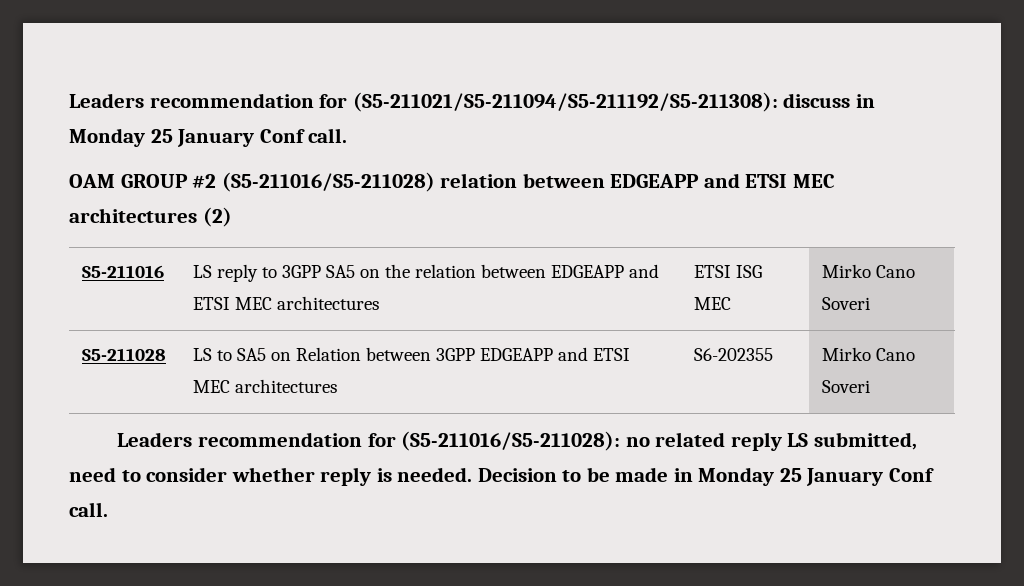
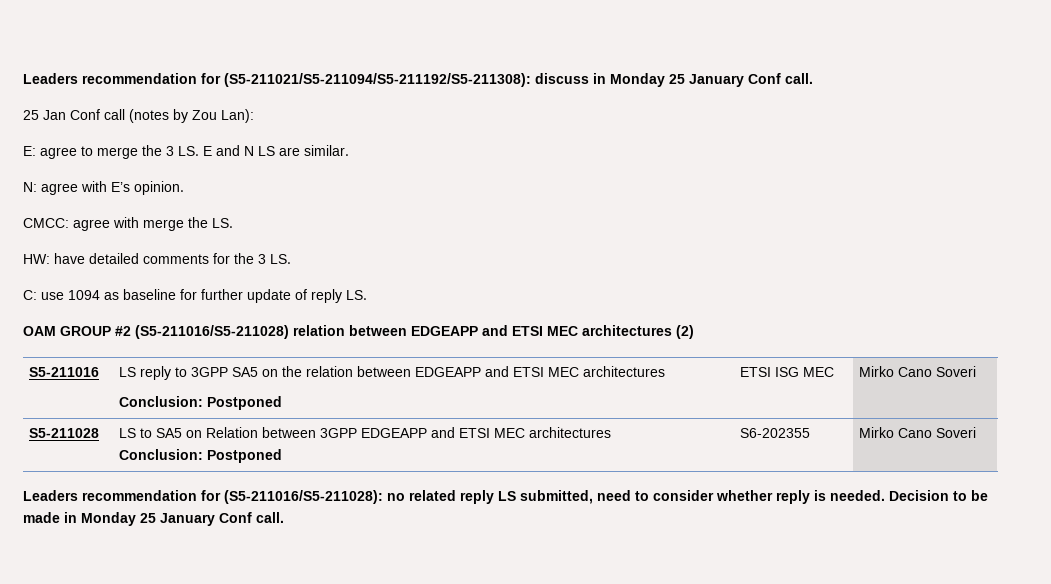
(348, 135) none -> [23,109,254,123] [23,145,349,159] [23,181,184,195] [23,217,233,231] [23,253,291,264] [23,289,367,303] // 25 Jan Conf call (notes by Zou Lan): // E: agree to merge the 3 LS. E and N LS are similar. // N: agree with E’s opinion. // CMCC: agree with merge the LS. // HW: have detailed comments for the 3 LS. // C: use 1094 as baseline for further update of reply LS.
(380, 303) none -> [119,396,283,410] // Conclusion: Postponed
(338, 386) none -> [119,449,283,463] // Conclusion: Postponed

